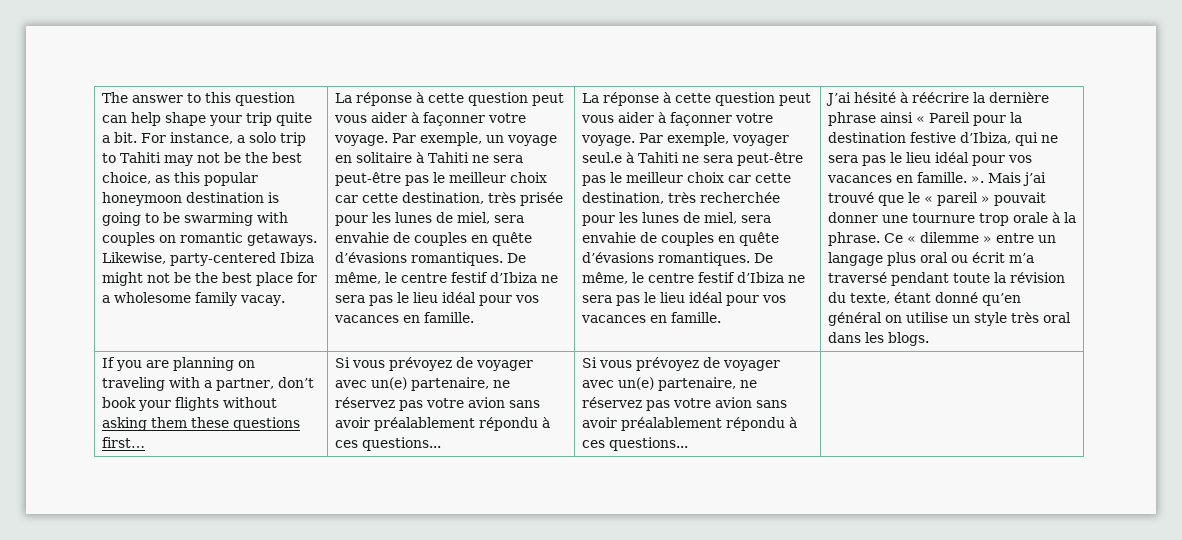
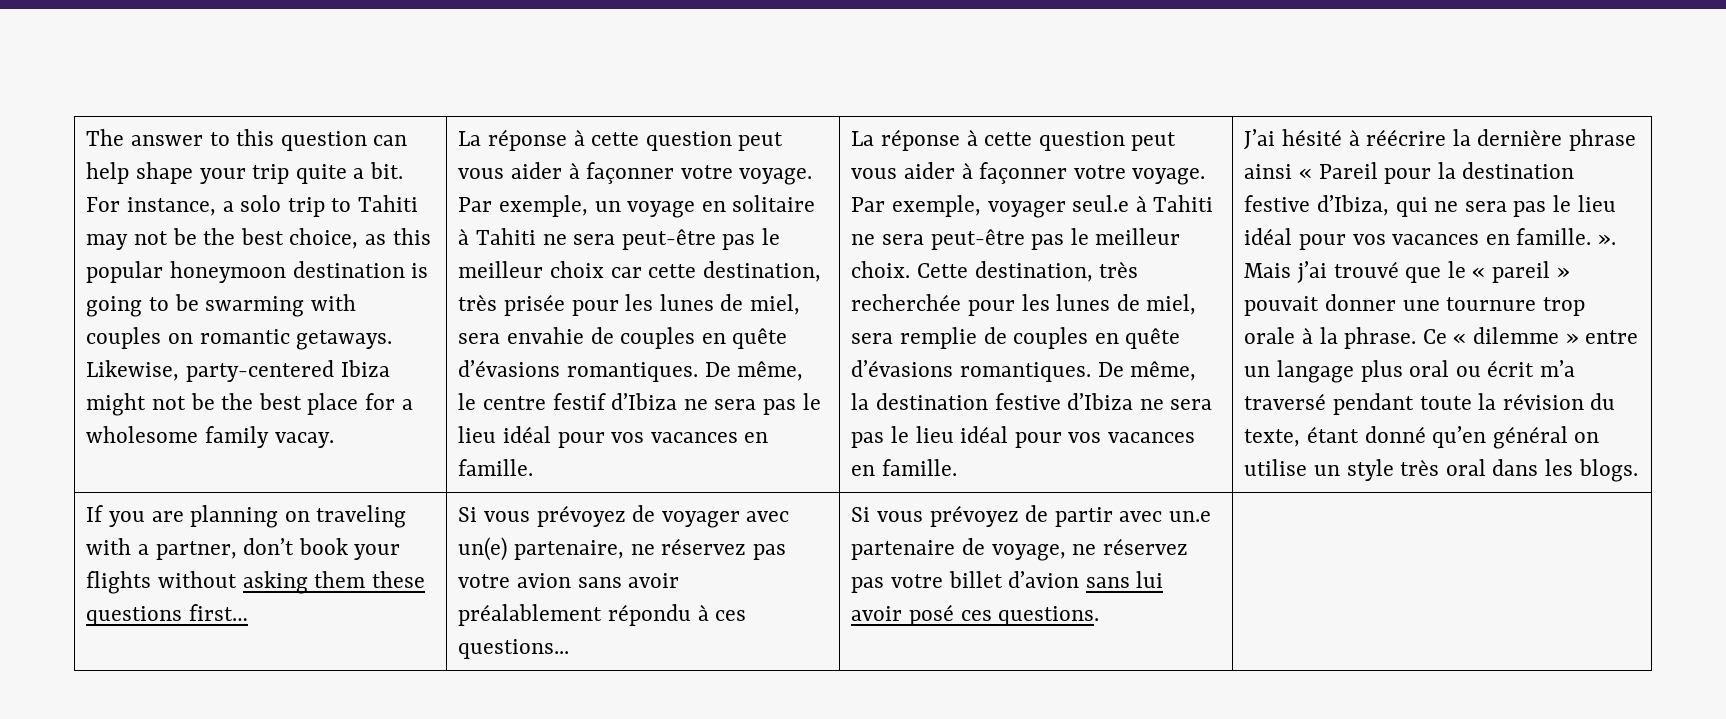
[686,172,791,183] choix car cette -> [851,261,968,278] choix. Cette
[581,232,779,246] [581,252,773,266] [581,272,735,284] envahie de couples en quête d’évasions romantiques. De même, le centre festif -> [899,327,1181,349] [851,360,1197,382] [851,393,1061,410] remplie de couples en quête d’évasions romantiques. De même, la destination festive
[722,360,780,371] [581,377,757,391] [581,397,787,411] [581,417,797,431] [581,437,688,451] voyager avec un(e) partenaire, ne réservez pas votre avion sans avoir préalablement répondu à ces questions... -> [1054,507,1212,527] [851,538,1188,561] [851,571,1164,593] [851,604,1100,626] partir avec un.e partenaire de voyage, ne réservez pas votre billet d’avion sans lui avoir posé ces questions.

